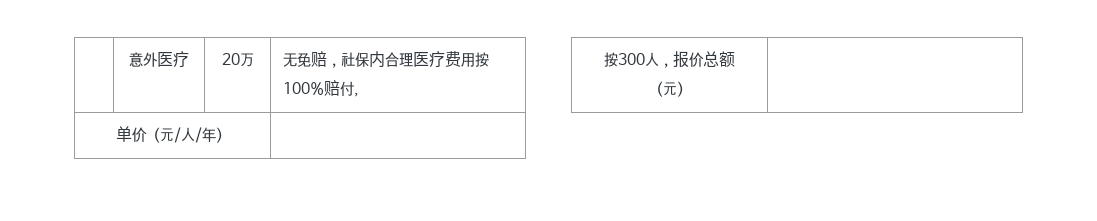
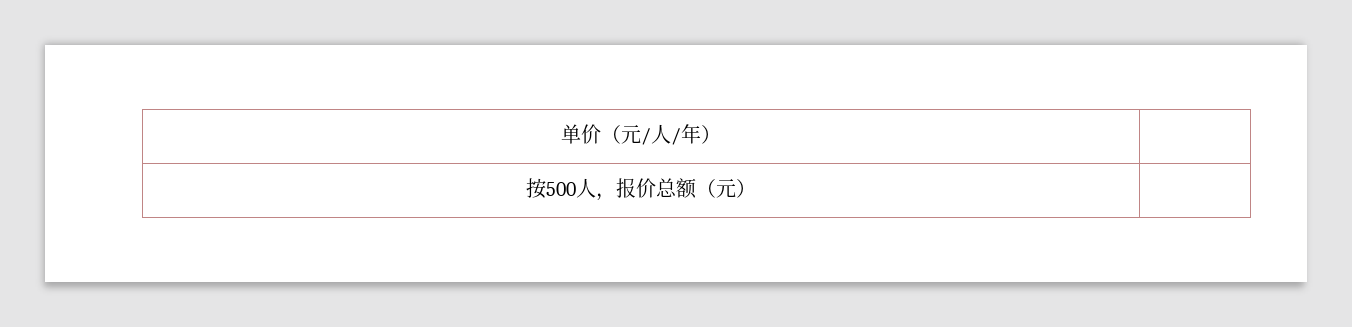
[129,51,189,68] [221,53,254,67] [282,51,489,68] [282,80,359,97] | 意外医疗 | 20万 | 无免赔，社保内合理医疗费用按100%赔付, // -> (561, 134) none
[618,53,645,65] 300 -> [546,182,576,196] 500

